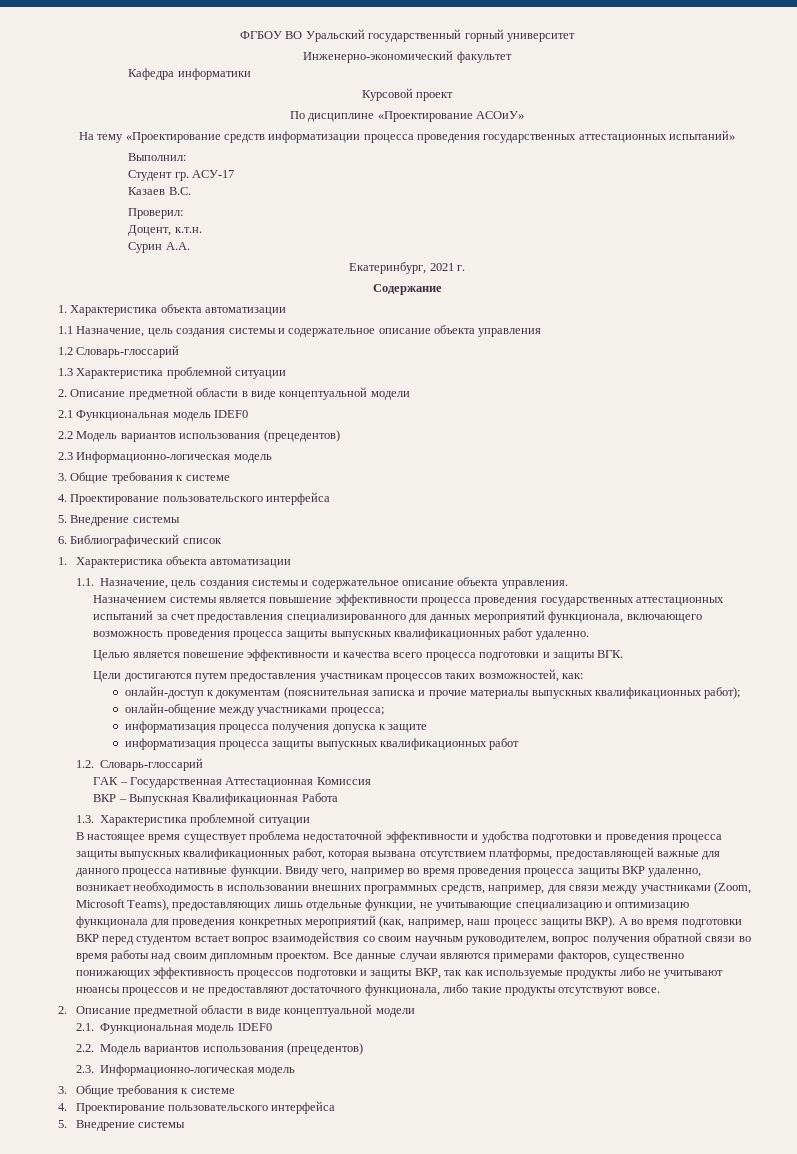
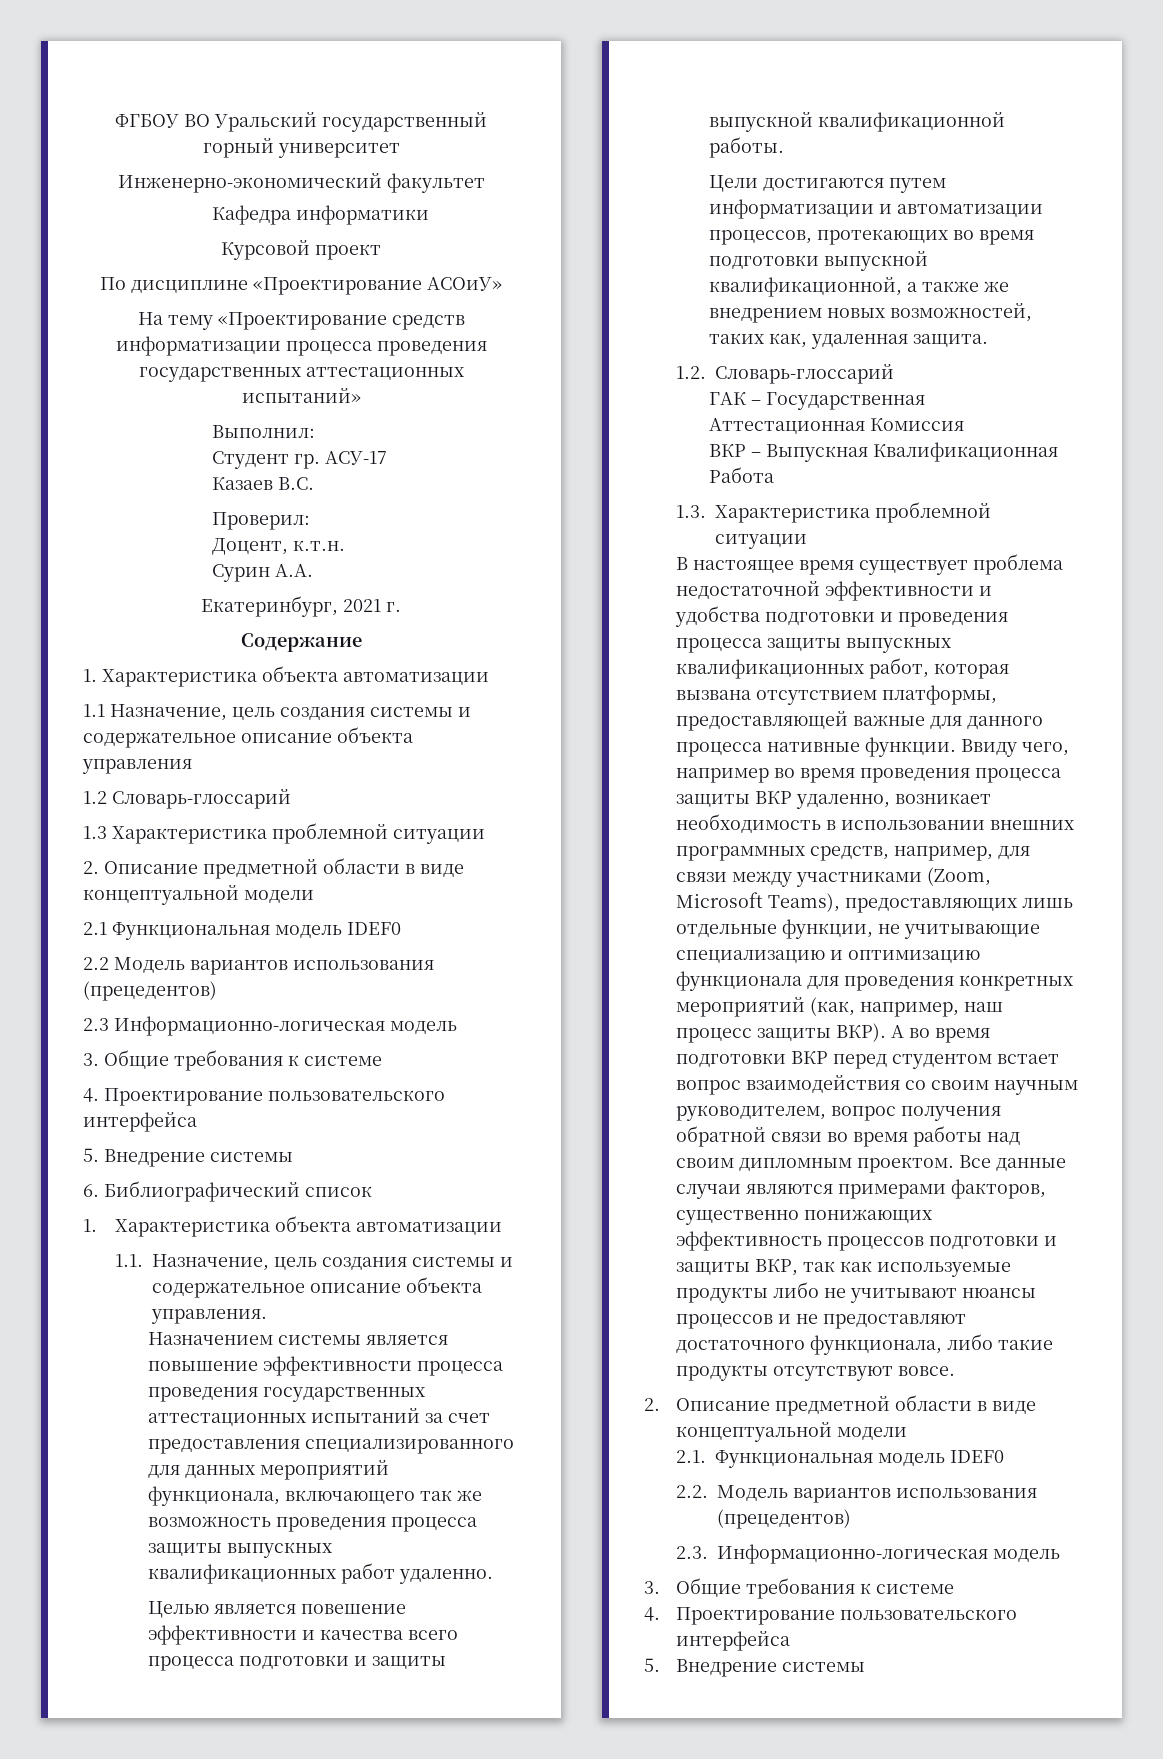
(702, 618) none -> [419,1490,482,1501] так же
[597,650,624,658] ВГК. -> [708,112,1005,132] [708,137,784,158] выпускной квалификационной работы.
[230,669,584,682] [124,686,741,699] [124,703,384,716] [124,721,428,733] [124,738,520,750] предоставления участникам процессов таких возможностей, как: // онлайн-доступ к документам (пояснительная записка и прочие материалы выпускных квалификационных работ); // онлайн-общение между участниками процесса; // информатизация процесса получения допуска к защите // информатизация процесса защиты выпускных квалификационных работ -> [708,199,1043,219] [708,229,1034,245] [708,251,928,271] [708,277,1009,297] [708,303,1032,323] [708,333,988,349] информатизации и автоматизации процессов, протекающих во время подготовки выпускной квалификационной, а также же внедрением новых возможностей, таких как, удаленная защита.

